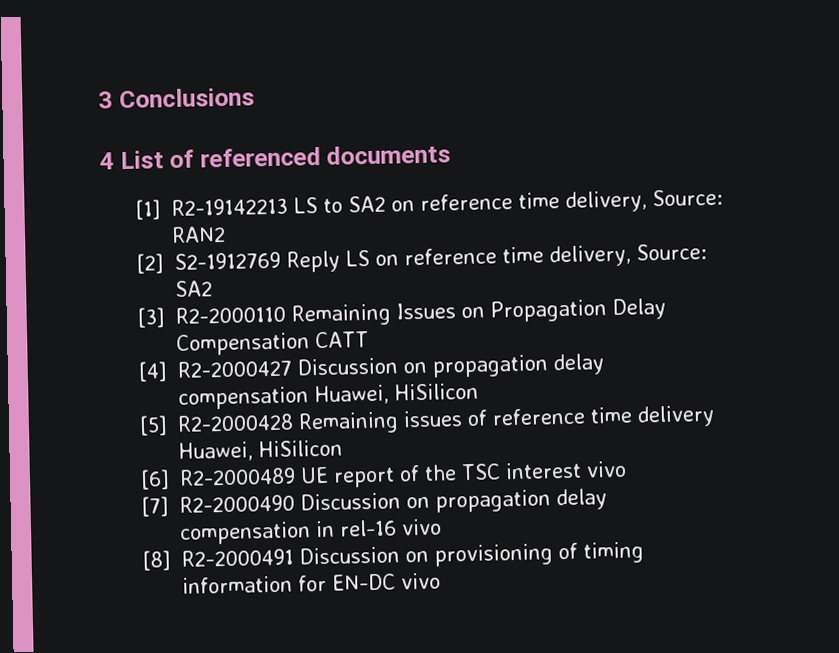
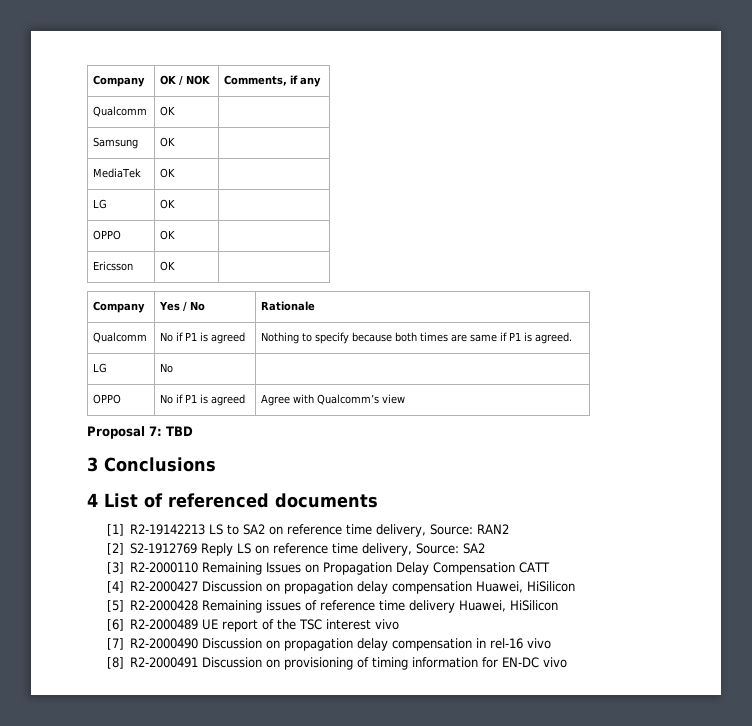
(98, 100) none -> [93,75,146,87] [160,75,211,86] [224,75,322,87] [93,106,148,117] [160,106,176,116] [93,137,139,149] [160,137,176,147] [93,168,142,178] [160,168,176,178] [93,199,108,209] [160,199,176,209] [93,230,122,240] [160,230,176,240] [93,261,134,271] [160,261,176,271] [93,301,146,313] [159,301,206,312] [261,301,316,311] [93,332,148,343] [160,332,246,344] [261,332,573,344] [93,363,108,373] [160,363,174,373] [93,394,122,404] [160,394,246,406] [261,394,406,406] [87,426,193,439] Company | OK / NOK | Comments, if any // Qualcomm | OK | // Samsung | OK | // MediaTek | OK | // LG | OK | // OPPO | OK | // Ericsson | OK | // Company | Yes / No | Rationale // Qualcomm | No if P1 is agreed | Nothing to specify because both times are same if P1 is agreed. // LG | No | // OPPO | No if P1 is agreed | Agree with Qualcomm’s view // Proposal 7: TBD //

